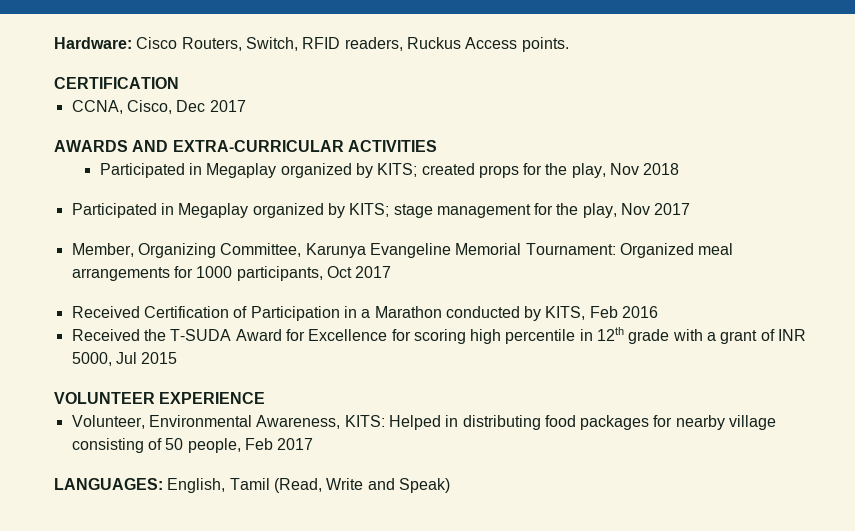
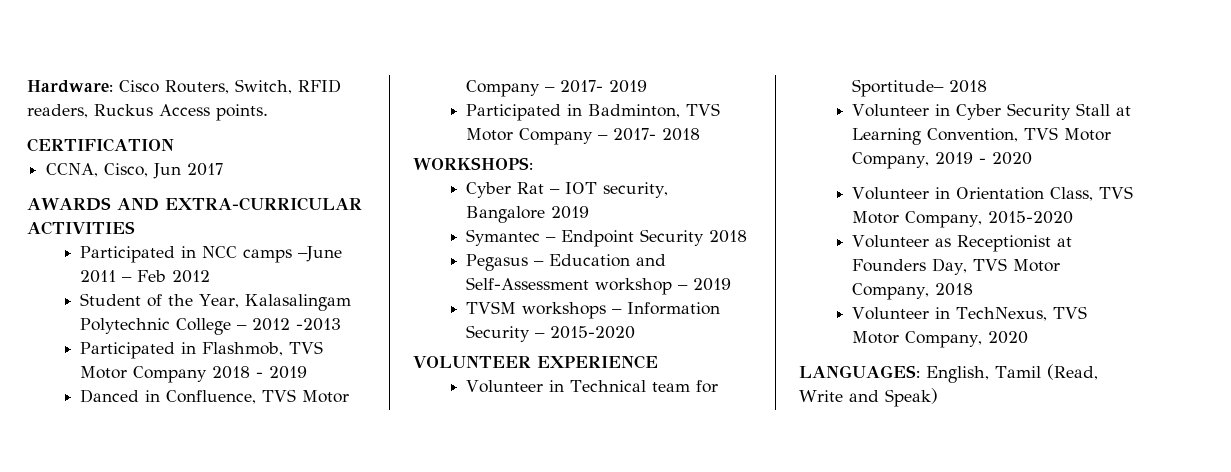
[176,100,206,112] Dec -> [153,163,182,179] Jun
[206,163,680,178] [71,203,691,218] [71,243,734,258] [71,266,392,281] [71,306,659,321] [71,327,807,344] [71,352,178,366] [54,392,266,404] [71,415,777,430] [71,438,314,453] Megaplay organized by KITS; created props for the play, Nov 2018 // Participated in Megaplay organized by KITS; stage management for the play, Nov 2017 // Member, Organizing Committee, Karunya Evangeline Memorial Tournament: Organized meal arrangements for 1000 participants, Oct 2017 // Received Certification of Participation in a Marathon conducted by KITS, Feb 2016 // Received the T-SUDA Award for Excellence for scoring high percentile in 12th grade with a grant of INR 5000, Jul 2015 // VOLUNTEER EXPERIENCE // Volunteer, Environmental Awareness, KITS: Helped in distributing food packages for nearby village consisting of 50 people, Feb 2017 -> [202,246,343,263] [80,270,211,283] [80,293,352,311] [80,318,342,335] [80,341,324,359] [80,366,308,383] [80,389,350,404] [466,80,648,97] [466,103,721,121] [466,128,701,145] [413,157,533,170] [466,182,669,198] [466,206,590,223] [466,229,748,247] [466,254,667,271] [466,277,732,295] [466,301,721,319] [466,325,636,342] [413,355,658,369] [466,380,719,393] [852,79,988,97] [852,103,1132,120] [852,127,1112,145] [852,152,1033,169] [852,186,1134,201] [852,211,1074,228] [852,235,1073,252] [852,258,1061,275] [852,283,974,300] [852,306,1088,321] [852,331,1029,348] NCC camps –June 2011 – Feb 2012 // Student of the Year, Kalasalingam Polytechnic College – 2012 -2013 // Participated in Flashmob, TVS Motor Company 2018 - 2019 // Danced in Confluence, TVS Motor Company – 2017- 2019 // Participated in Badminton, TVS Motor Company – 2017- 2018 // WORKSHOPS: // Cyber Rat – IOT security, Bangalore 2019 // Symantec – Endpoint Security 2018 // Pegasus – Education and Self-Assessment workshop – 2019 // TVSM workshops – Information Security – 2015-2020 // VOLUNTEER EXPERIENCE // Volunteer in Technical team for Sportitude– 2018 // Volunteer in Cyber Security Stall at Learning Convention, TVS Motor Company, 2019 - 2020 // Volunteer in Orientation Class, TVS Motor Company, 2015-2020 // Volunteer as Receptionist at Founders Day, TVS Motor Company, 2018 // Volunteer in TechNexus, TVS Motor Company, 2020

